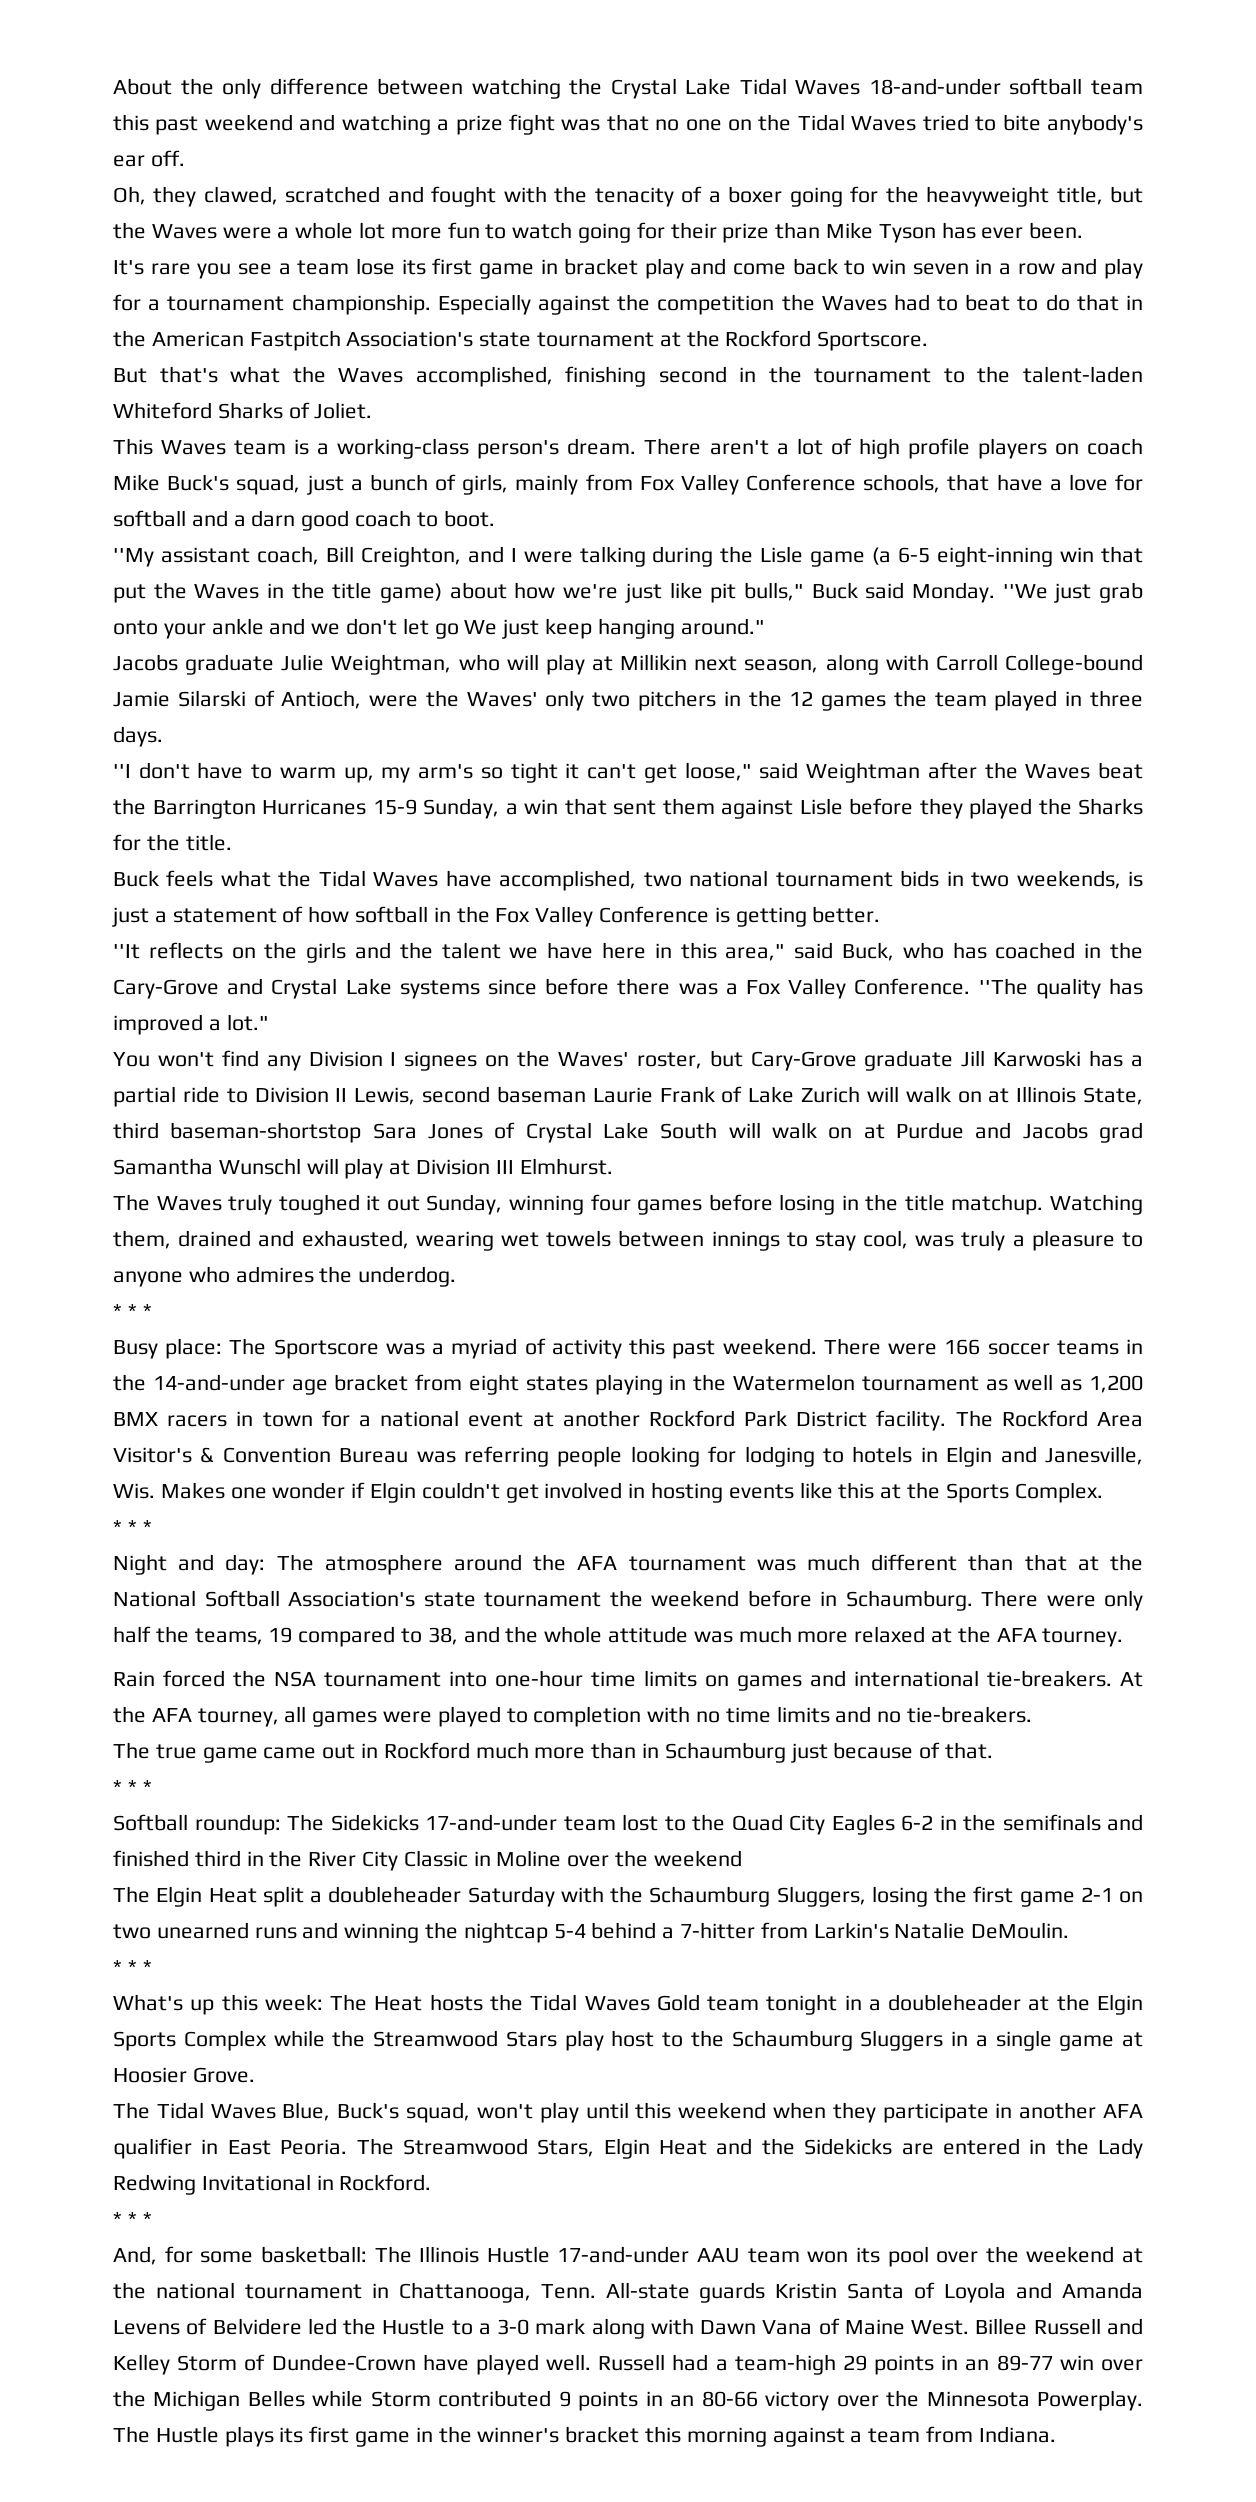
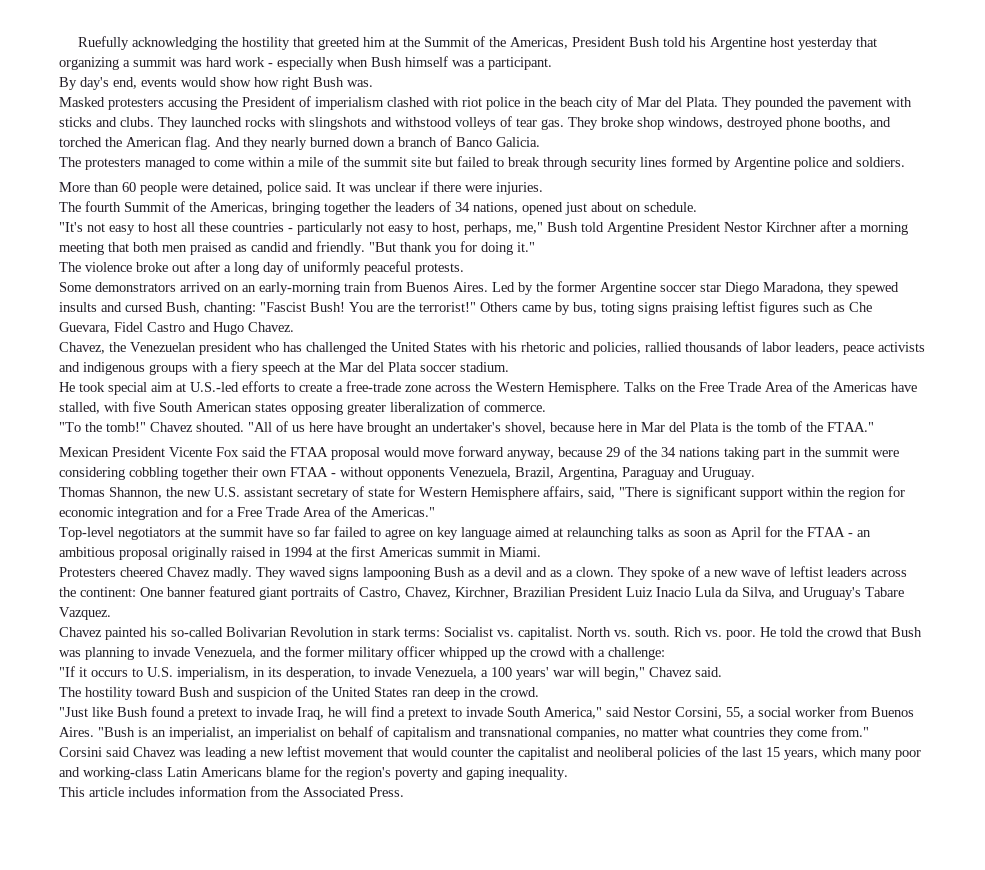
[113,78,1143,99] [113,114,1143,135] [113,150,185,167] [113,186,1143,207] [113,222,1084,243] [113,258,1144,279] [113,294,1143,315] [113,330,929,351] [113,366,1143,387] [113,402,373,419] [113,438,1143,459] [113,474,1143,495] [113,510,495,531] [113,546,1144,567] [113,582,1144,603] [113,618,765,639] [113,654,1143,675] [113,690,1144,711] [113,726,163,747] [113,762,1143,783] [113,798,1143,819] [113,834,232,851] [113,870,1144,891] [112,906,881,927] [113,942,1143,963] [113,978,1144,999] [113,1014,269,1035] [113,1050,1143,1071] [113,1086,1144,1107] [113,1122,1144,1143] [113,1158,613,1179] [113,1194,1143,1215] [113,1230,1143,1251] [113,1266,457,1287] [113,1304,152,1318] [113,1338,1143,1359] [113,1374,1143,1395] [113,1410,1143,1431] [113,1446,1143,1467] [113,1482,1103,1503] [113,1520,152,1534] [113,1554,1144,1575] [113,1590,1143,1611] [113,1626,1124,1647] [113,1670,1143,1691] [113,1706,1033,1727] [113,1742,994,1763] [113,1780,152,1794] [113,1814,1143,1835] [113,1850,742,1871] [113,1886,1143,1907] [113,1922,1070,1943] [113,1960,152,1974] [113,1994,1144,2015] [113,2030,1143,2051] [113,2067,255,2083] [113,2102,1143,2123] [113,2138,1143,2159] [113,2174,432,2195] [113,2212,152,2226] [113,2246,1143,2267] [113,2282,1143,2303] [113,2318,1144,2339] [113,2354,1143,2375] [113,2390,1144,2411] [113,2426,1056,2447] About the only difference between watching the Crystal Lake Tidal Waves 18-and-under softball team this past weekend and watching a prize fight was that no one on the Tidal Waves tried to bite anybody's ear off. // Oh, they clawed, scratched and fought with the tenacity of a boxer going for the heavyweight title, but the Waves were a whole lot more fun to watch going for their prize than Mike Tyson has ever been. // It's rare you see a team lose its first game in bracket play and come back to win seven in a row and play for a tournament championship. Especially against the competition the Waves had to beat to do that in the American Fastpitch Association's state tournament at the Rockford Sportscore. // But that's what the Waves accomplished, finishing second in the tournament to the talent-laden Whiteford Sharks of Joliet. // This Waves team is a working-class person's dream. There aren't a lot of high profile players on coach Mike Buck's squad, just a bunch of girls, mainly from Fox Valley Conference schools, that have a love for softball and a darn good coach to boot. // ''My assistant coach, Bill Creighton, and I were talking during the Lisle game (a 6-5 eight-inning win that put the Waves in the title game) about how we're just like pit bulls," Buck said Monday. ''We just grab onto your ankle and we don't let go We just keep hanging around." // Jacobs graduate Julie Weightman, who will play at Millikin next season, along with Carroll College-bound Jamie Silarski of Antioch, were the Waves' only two pitchers in the 12 games the team played in three days. // ''I don't have to warm up, my arm's so tight it can't get loose," said Weightman after the Waves beat the Barrington Hurricanes 15-9 Sunday, a win that sent them against Lisle before they played the Sharks for the title. // Buck feels what the Tidal Waves have accomplished, two national tournament bids in two weekends, is just a statement of how softball in the Fox Valley Conference is getting better. // ''It reflects on the girls and the talent we have here in this area," said Buck, who has coached in the Cary-Grove and Crystal Lake systems since before there was a Fox Valley Conference. ''The quality has improved a lot." // You won't find any Division I signees on the Waves' roster, but Cary-Grove graduate Jill Karwoski has a partial ride to Division II Lewis, second baseman Laurie Frank of Lake Zurich will walk on at Illinois State, third baseman-shortstop Sara Jones of Crystal Lake South will walk on at Purdue and Jacobs grad Samantha Wunschl will play at Division III Elmhurst. // The Waves truly toughed it out Sunday, winning four games before losing in the title matchup. Watching them, drained and exhausted, wearing wet towels between innings to stay cool, was truly a pleasure to anyone who admires the underdog. // * * * // Busy place: The Sportscore was a myriad of activity this past weekend. There were 166 soccer teams in the 14-and-under age bracket from eight states playing in the Watermelon tournament as well as 1,200 BMX racers in town for a national event at another Rockford Park District facility. The Rockford Area Visitor's & Convention Bureau was referring people looking for lodging to hotels in Elgin and Janesville, Wis. Makes one wonder if Elgin couldn't get involved in hosting events like this at the Sports Complex. // * * * // Night and day: The atmosphere around the AFA tournament was much different than that at the National Softball Association's state tournament the weekend before in Schaumburg. There were only half the teams, 19 compared to 38, and the whole attitude was much more relaxed at the AFA tourney. // Rain forced the NSA tournament into one-hour time limits on games and international tie-breakers. At the AFA tourney, all games were played to completion with no time limits and no tie-breakers. // The true game came out in Rockford much more than in Schaumburg just because of that. // * * * // Softball roundup: The Sidekicks 17-and-under team lost to the Quad City Eagles 6-2 in the semifinals and finished third in the River City Classic in Moline over the weekend // The Elgin Heat split a doubleheader Saturday with the Schaumburg Sluggers, losing the first game 2-1 on two unearned runs and winning the nightcap 5-4 behind a 7-hitter from Larkin's Natalie DeMoulin. // * * * // What's up this week: The Heat hosts the Tidal Waves Gold team tonight in a doubleheader at the Elgin Sports Complex while the Streamwood Stars play host to the Schaumburg Sluggers in a single game at Hoosier Grove. // The Tidal Waves Blue, Buck's squad, won't play until this weekend when they participate in another AFA qualifier in East Peoria. The Streamwood Stars, Elgin Heat and the Sidekicks are entered in the Lady Redwing Invitational in Rockford. // * * * // And, for some basketball: The Illinois Hustle 17-and-under AAU team won its pool over the weekend at the national tournament in Chattanooga, Tenn. All-state guards Kristin Santa of Loyola and Amanda Levens of Belvidere led the Hustle to a 3-0 mark along with Dawn Vana of Maine West. Billee Russell and Kelley Storm of Dundee-Crown have played well. Russell had a team-high 29 points in an 89-77 win over the Michigan Belles while Storm contributed 9 points in an 80-66 victory over the Minnesota Powerplay. The Hustle plays its first game in the winner's bracket this morning against a team from Indiana. -> [78,36,878,50] [59,56,552,70] [59,77,373,90] [59,96,912,110] [59,116,891,130] [59,136,540,150] [59,156,905,170] [59,181,543,195] [59,201,697,215] [59,221,908,235] [59,241,535,255] [59,261,464,275] [59,281,899,295] [59,301,872,315] [59,322,294,335] [59,341,925,355] [59,361,509,375] [59,381,917,395] [59,401,546,415] [59,421,874,435] [59,446,899,460] [59,467,755,480] [59,486,905,500] [59,506,435,520] [59,526,871,540] [59,546,541,560] [59,566,907,580] [59,586,904,600] [59,607,111,620] [59,627,922,640] [59,646,665,660] [59,666,722,680] [59,686,539,700] [59,706,914,720] [59,726,869,740] [59,746,921,760] [59,766,568,780] [59,786,404,797] Ruefully acknowledging the hostility that greeted him at the Summit of the Americas, President Bush told his Argentine host yesterday that organizing a summit was hard work - especially when Bush himself was a participant. // By day's end, events would show how right Bush was. // Masked protesters accusing the President of imperialism clashed with riot police in the beach city of Mar del Plata. They pounded the pavement with sticks and clubs. They launched rocks with slingshots and withstood volleys of tear gas. They broke shop windows, destroyed phone booths, and torched the American flag. And they nearly burned down a branch of Banco Galicia. // The protesters managed to come within a mile of the summit site but failed to break through security lines formed by Argentine police and soldiers. // More than 60 people were detained, police said. It was unclear if there were injuries. // The fourth Summit of the Americas, bringing together the leaders of 34 nations, opened just about on schedule. // "It's not easy to host all these countries - particularly not easy to host, perhaps, me," Bush told Argentine President Nestor Kirchner after a morning meeting that both men praised as candid and friendly. "But thank you for doing it." // The violence broke out after a long day of uniformly peaceful protests. // Some demonstrators arrived on an early-morning train from Buenos Aires. Led by the former Argentine soccer star Diego Maradona, they spewed insults and cursed Bush, chanting: "Fascist Bush! You are the terrorist!" Others came by bus, toting signs praising leftist figures such as Che Guevara, Fidel Castro and Hugo Chavez. // Chavez, the Venezuelan president who has challenged the United States with his rhetoric and policies, rallied thousands of labor leaders, peace activists and indigenous groups with a fiery speech at the Mar del Plata soccer stadium. // He took special aim at U.S.-led efforts to create a free-trade zone across the Western Hemisphere. Talks on the Free Trade Area of the Americas have stalled, with five South American states opposing greater liberalization of commerce. // "To the tomb!" Chavez shouted. "All of us here have brought an undertaker's shovel, because here in Mar del Plata is the tomb of the FTAA." // Mexican President Vicente Fox said the FTAA proposal would move forward anyway, because 29 of the 34 nations taking part in the summit were considering cobbling together their own FTAA - without opponents Venezuela, Brazil, Argentina, Paraguay and Uruguay. // Thomas Shannon, the new U.S. assistant secretary of state for Western Hemisphere affairs, said, "There is significant support within the region for economic integration and for a Free Trade Area of the Americas." // Top-level negotiators at the summit have so far failed to agree on key language aimed at relaunching talks as soon as April for the FTAA - an ambitious proposal originally raised in 1994 at the first Americas summit in Miami. // Protesters cheered Chavez madly. They waved signs lampooning Bush as a devil and as a clown. They spoke of a new wave of leftist leaders across the continent: One banner featured giant portraits of Castro, Chavez, Kirchner, Brazilian President Luiz Inacio Lula da Silva, and Uruguay's Tabare Vazquez. // Chavez painted his so-called Bolivarian Revolution in stark terms: Socialist vs. capitalist. North vs. south. Rich vs. poor. He told the crowd that Bush was planning to invade Venezuela, and the former military officer whipped up the crowd with a challenge: // "If it occurs to U.S. imperialism, in its desperation, to invade Venezuela, a 100 years' war will begin," Chavez said. // The hostility toward Bush and suspicion of the United States ran deep in the crowd. // "Just like Bush found a pretext to invade Iraq, he will find a pretext to invade South America," said Nestor Corsini, 55, a social worker from Buenos Aires. "Bush is an imperialist, an imperialist on behalf of capitalism and transnational companies, no matter what countries they come from." // Corsini said Chavez was leading a new leftist movement that would counter the capitalist and neoliberal policies of the last 15 years, which many poor and working-class Latin Americans blame for the region's poverty and gaping inequality. // This article includes information from the Associated Press.

